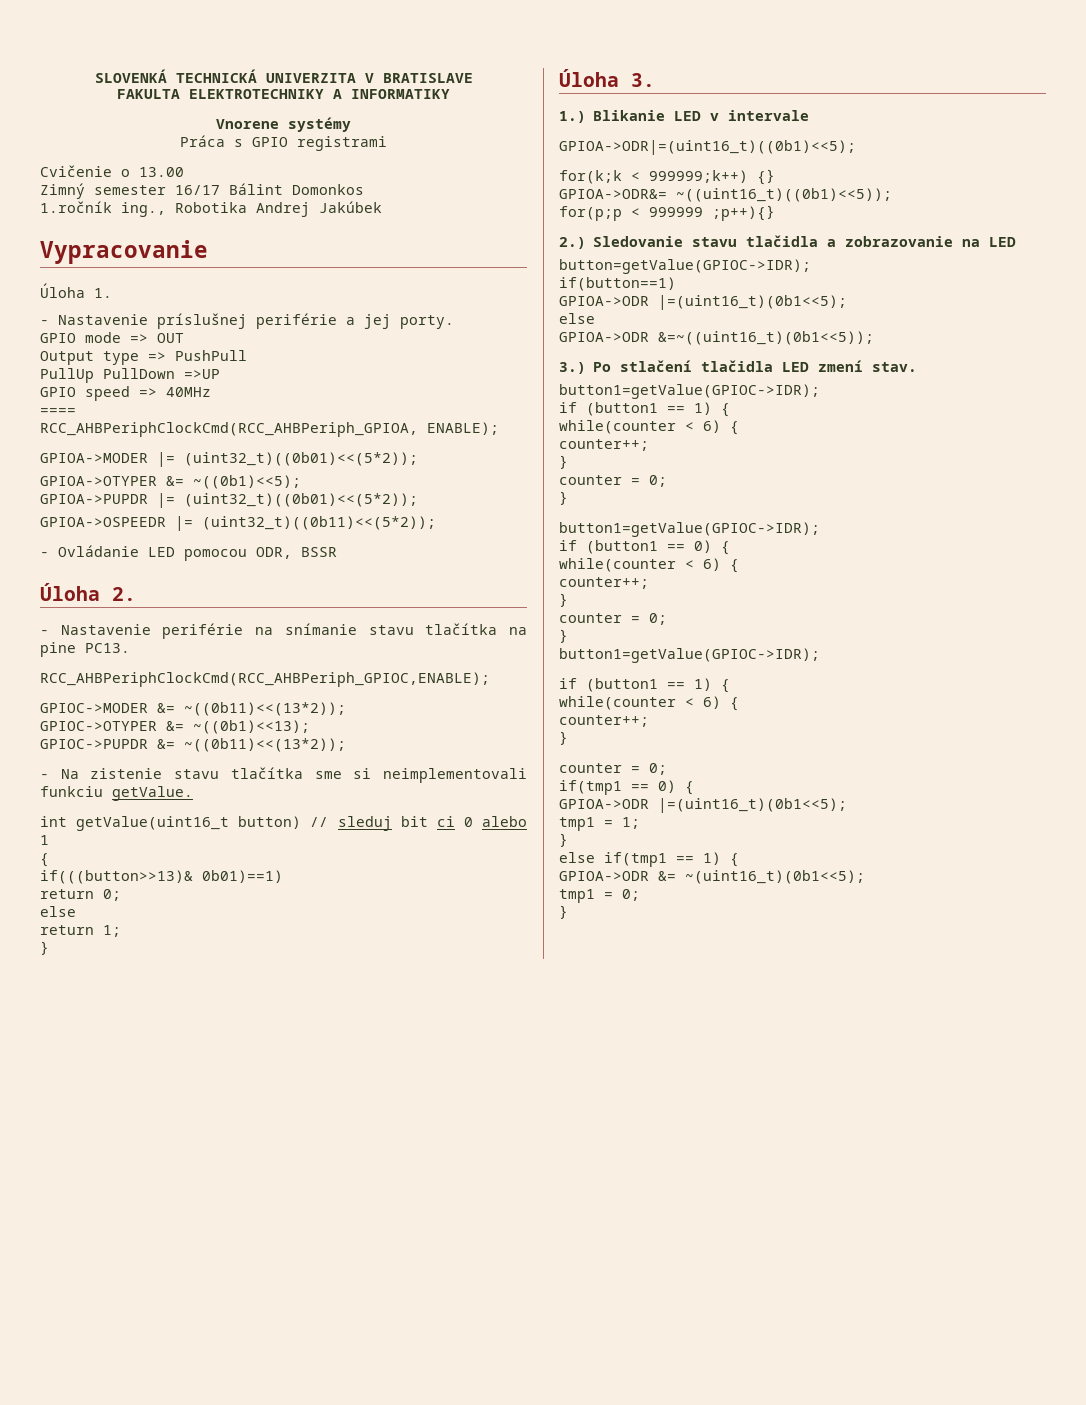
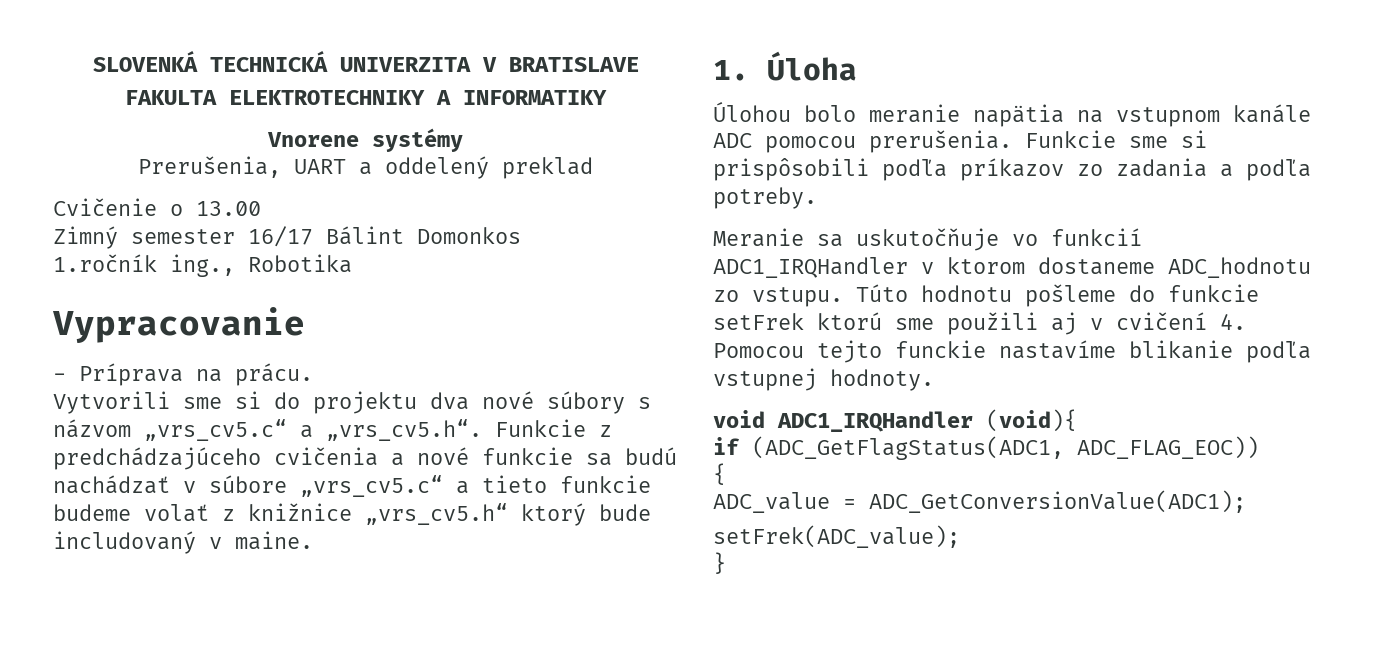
[180,135,387,151] Práca s GPIO registrami -> [138,156,593,179] Prerušenia, UART a oddelený preklad
[256,201,382,217] Andrej Jakúbek -> (352, 263) none
[40,283,112,298] [40,313,454,329] [40,332,184,343] [40,350,247,365] [40,368,220,383] [40,386,211,401] [40,408,76,415] [40,422,499,437] [40,452,418,467] [40,475,301,489] [40,493,418,508] [40,516,436,531] [40,545,337,561] [40,583,136,601] [40,623,527,639] [40,642,130,657] [40,672,490,687] [40,702,346,716] [40,720,310,734] [40,738,346,752] [40,767,527,783] [40,786,193,801] [40,816,527,831] [40,835,49,845] [40,853,49,867] [40,870,283,884] [40,889,121,901] [40,906,76,917] [40,925,121,937] [40,941,49,955] [559,69,655,87] [559,110,810,123] [559,140,856,155] [559,169,775,185] [559,188,892,202] [559,205,775,221] [559,235,1017,249] [559,259,811,274] [559,277,676,291] [559,295,847,310] [559,313,595,324] [559,331,874,345] [559,360,918,374] [559,384,820,399] [559,402,730,417] [559,420,739,435] [559,439,649,451] [559,455,568,469] [559,475,667,487] [559,491,568,505] [559,522,820,537] [559,540,730,555] [559,558,739,573] [559,577,649,589] [559,593,568,607] [559,613,667,625] [559,629,568,643] [559,648,820,663] [559,678,730,693] [559,696,739,711] [559,715,649,727] [559,731,568,745] [559,763,667,775] [559,780,694,795] [559,798,847,813] [559,817,640,831] [559,833,568,847] [559,852,739,867] [559,870,865,884] [559,889,640,903] Úloha 1. // - Nastavenie príslušnej periférie a jej porty. // GPIO mode => OUT // Output type => PushPull // PullUp PullDown =>UP // GPIO speed => 40MHz // ==== // RCC_AHBPeriphClockCmd(RCC_AHBPeriph_GPIOA, ENABLE); // GPIOA->MODER |= (uint32_t)((0b01)<<(5*2)); // GPIOA->OTYPER &= ~((0b1)<<5); // GPIOA->PUPDR |= (uint32_t)((0b01)<<(5*2)); // GPIOA->OSPEEDR |= (uint32_t)((0b11)<<(5*2)); // - Ovládanie LED pomocou ODR, BSSR // Úloha 2. // - Nastavenie periférie na snímanie stavu tlačítka na pine PC13. // RCC_AHBPeriphClockCmd(RCC_AHBPeriph_GPIOC,ENABLE); // GPIOC->MODER &= ~((0b11)<<(13*2)); // GPIOC->OTYPER &= ~((0b1)<<13); // GPIOC->PUPDR &= ~((0b11)<<(13*2)); // - Na zistenie stavu tlačítka sme si neimplementovali funkciu getValue. // int getValue(uint16_t button) // sleduj bit ci 0 alebo 1 // { // if(((button>>13)& 0b01)==1) // return 0; // else // return 1; // } // Úloha 3. // 1.) Blikanie LED v intervale // GPIOA->ODR|=(uint16_t)((0b1)<<5); // for(k;k < 999999;k++) {} // GPIOA->ODR&= ~((uint16_t)((0b1)<<5)); // for(p;p < 999999 ;p++){} // 2.) Sledovanie stavu tlačidla a zobrazovanie na LED // button=getValue(GPIOC->IDR); // if(button==1) // GPIOA->ODR |=(uint16_t)(0b1<<5); // else // GPIOA->ODR &=~((uint16_t)(0b1<<5)); // 3.) Po stlačení tlačidla LED zmení stav. // button1=getValue(GPIOC->IDR); // if (button1 == 1) { // while(counter < 6) { // counter++; // } // counter = 0; // } // button1=getValue(GPIOC->IDR); // if (button1 == 0) { // while(counter < 6) { // counter++; // } // counter = 0; // } // button1=getValue(GPIOC->IDR); // if (button1 == 1) { // while(counter < 6) { // counter++; // } // counter = 0; // if(tmp1 == 0) { // GPIOA->ODR |=(uint16_t)(0b1<<5); // tmp1 = 1; // } // else if(tmp1 == 1) { // GPIOA->ODR &= ~(uint16_t)(0b1<<5); // tmp1 = 0; -> [53,363,313,386] [53,391,651,414] [53,419,612,441] [53,447,677,470] [53,475,651,497] [53,503,651,526] [53,531,313,554] [713,51,857,81] [713,102,1311,127] [713,130,1207,153] [713,158,1311,181] [713,187,817,209] [713,228,1142,251] [713,257,1311,278] [713,284,1259,307] [713,312,1246,335] [713,340,1311,363] [713,368,934,391] [713,409,1077,432] [713,436,1259,460] [713,463,726,485] [713,490,1246,513] [713,525,960,548] - Príprava na prácu. // Vytvorili sme si do projektu dva nové súbory s názvom „vrs_cv5.c“ a „vrs_cv5.h“. Funkcie z predchádzajúceho cvičenia a nové funkcie sa budú nachádzať v súbore „vrs_cv5.c“ a tieto funkcie budeme volať z knižnice „vrs_cv5.h“ ktorý bude includovaný v maine. // 1. Úloha // Úlohou bolo meranie napätia na vstupnom kanále ADC pomocou prerušenia. Funkcie sme si prispôsobili podľa príkazov zo zadania a podľa potreby. // Meranie sa uskutočňuje vo funkcií ADC1_IRQHandler v ktorom dostaneme ADC_hodnotu zo vstupu. Túto hodnotu pošleme do funkcie setFrek ktorú sme použili aj v cvičení 4. Pomocou tejto funckie nastavíme blikanie podľa vstupnej hodnoty. // void ADC1_IRQHandler (void){ // if (ADC_GetFlagStatus(ADC1, ADC_FLAG_EOC)) // { // ADC_value = ADC_GetConversionValue(ADC1); // setFrek(ADC_value);

